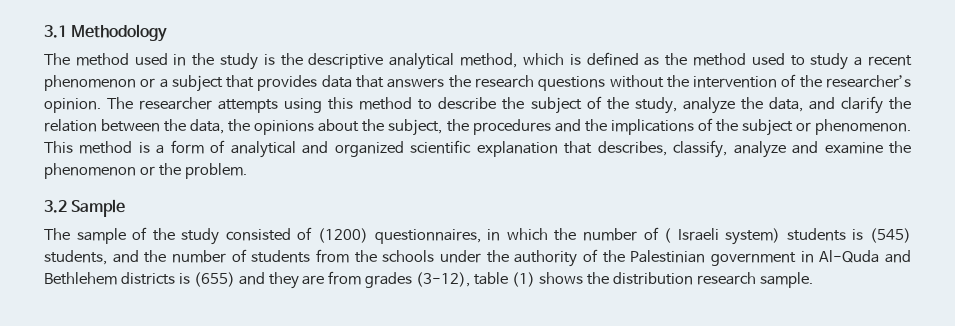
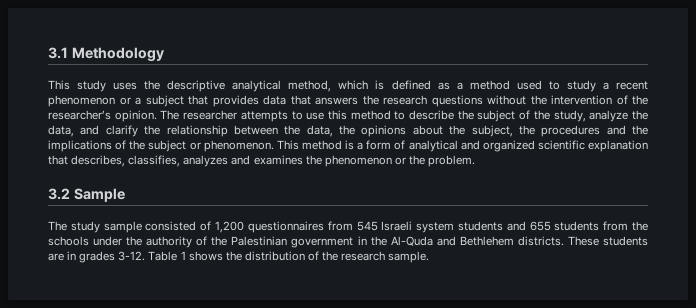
[44,53,275,70] The method used in the study is -> [48,80,138,92] This study uses
[665,53,688,66] the -> [456,82,463,90] a
[284,98,323,113] using -> [291,111,325,120] to use
[44,119,97,132] relation -> [166,125,228,137] relationship
[673,140,883,158] classify, analyze and examine -> [128,155,303,167] classifies, analyzes and examines
[76,227,911,245] [44,249,247,265] sample of the study consisted of (1200) questionnaires, in which the number of ( Israeli system) students is (545) students, and the number of -> [70,221,551,233] study sample consisted of 1,200 questionnaires from 545 Israeli system students and 655
(814, 257) none -> [370,236,387,246] the
[120,271,536,289] districts is (655) and they are from grades (3-12), table (1) -> [517,236,648,246] [48,251,186,263] districts. These students are in grades 3-12. Table 1
(693, 278) none -> [307,251,339,261] of the

